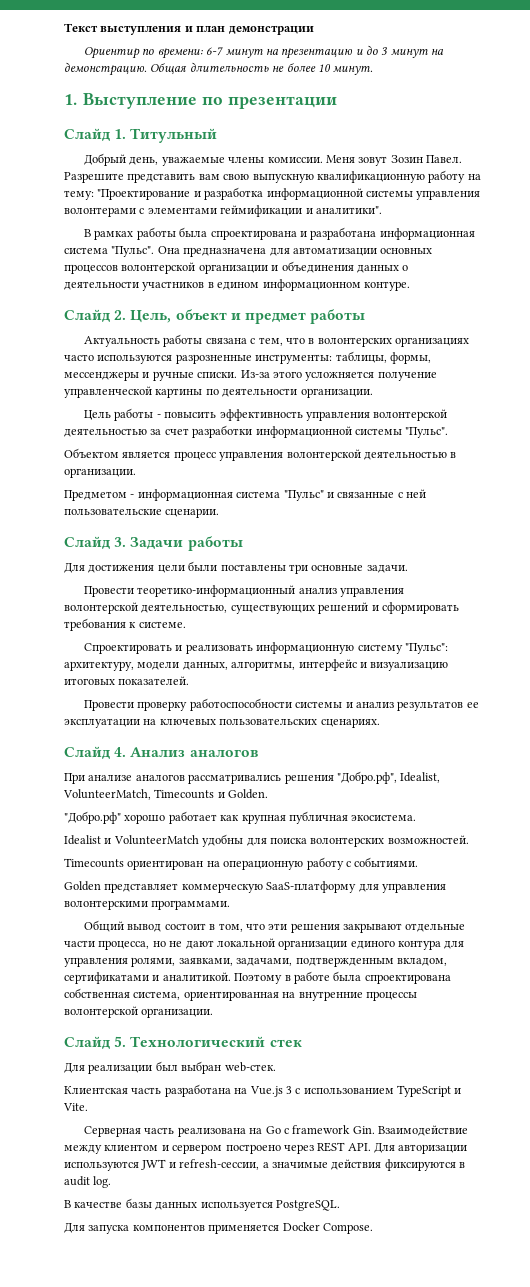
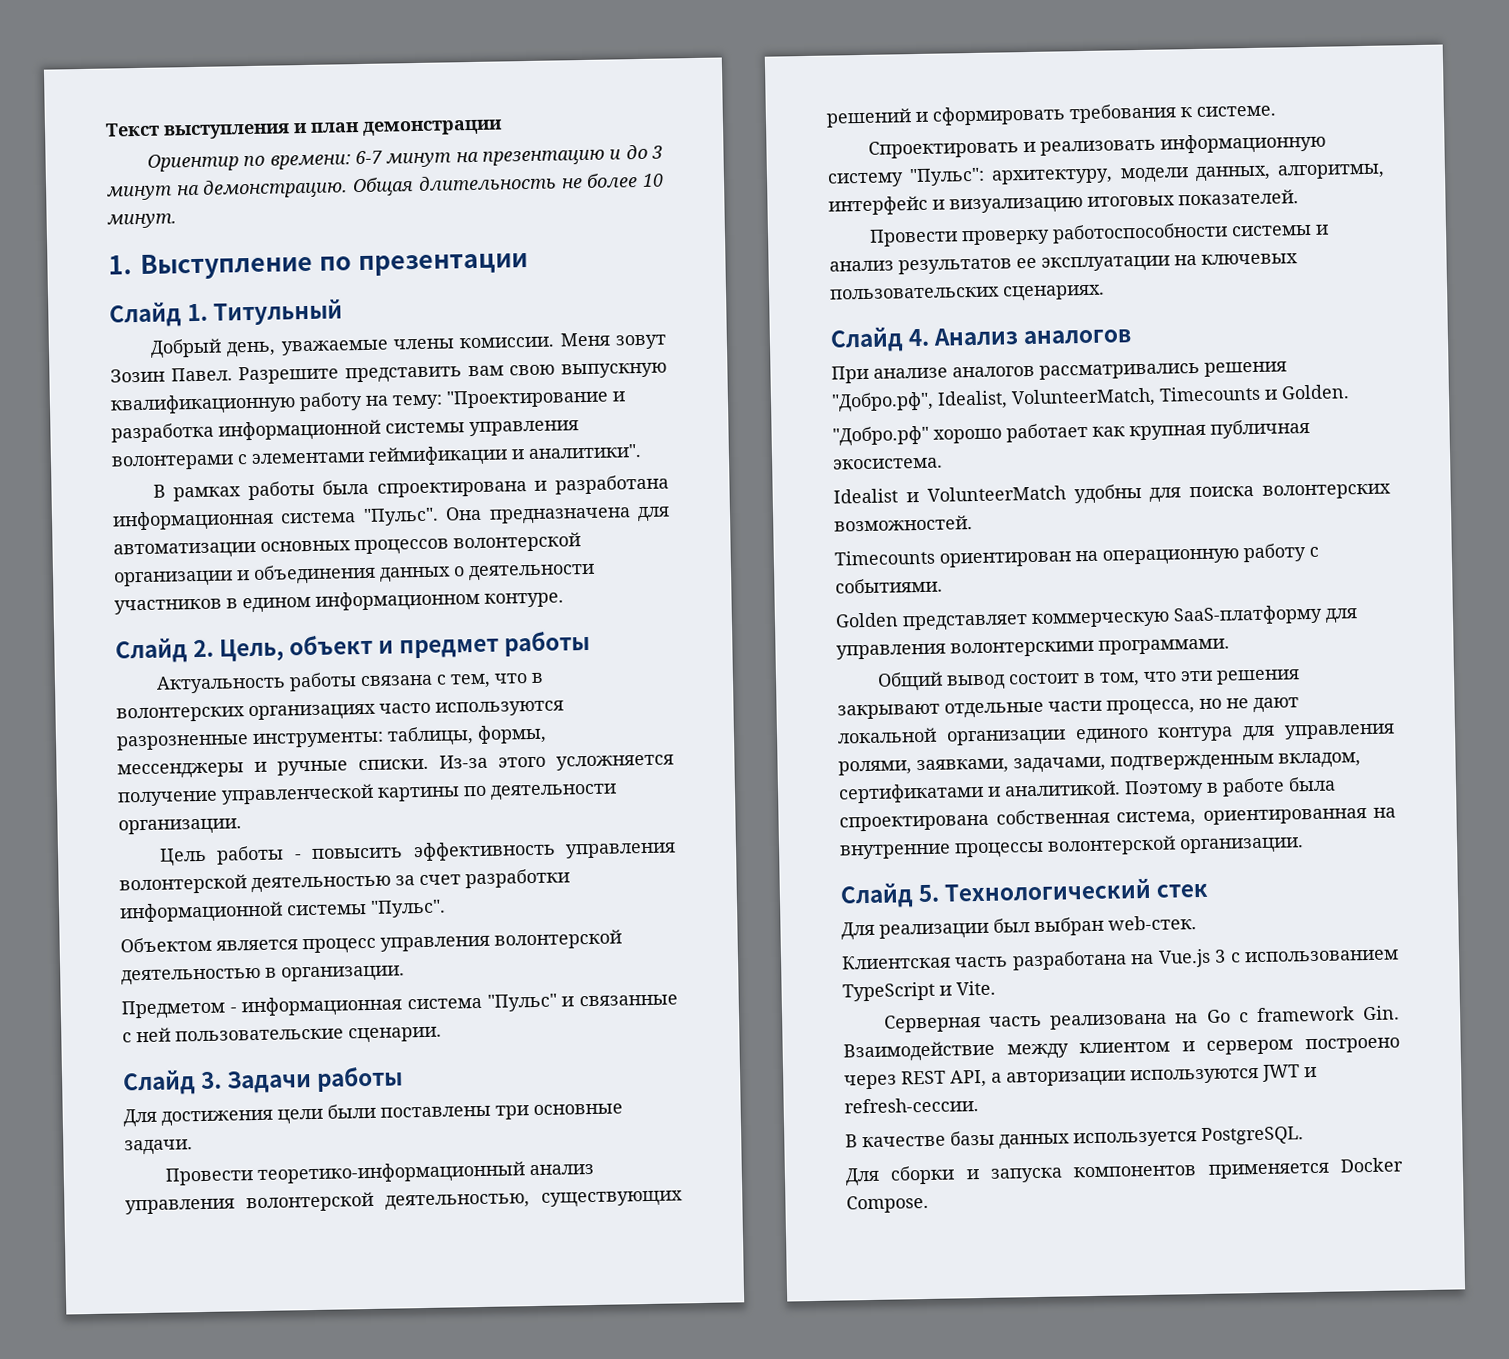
[347,1142,395,1153] API. Для -> [950,1069,1002,1088] API, а
[179,1159,465,1171] [64,1176,112,1188] refresh-сессии, а значимые действия фиксируются в audit log. -> [844,1097,979,1114] refresh-сессии.
(85, 1227) none -> [890,1165,980,1185] сборки и

